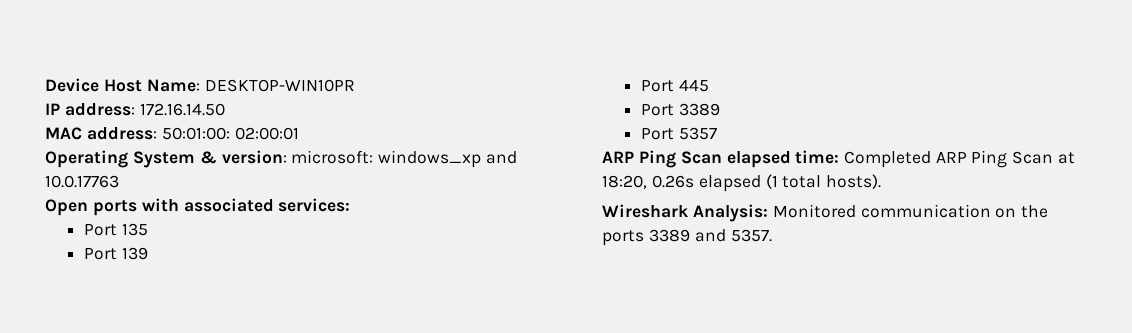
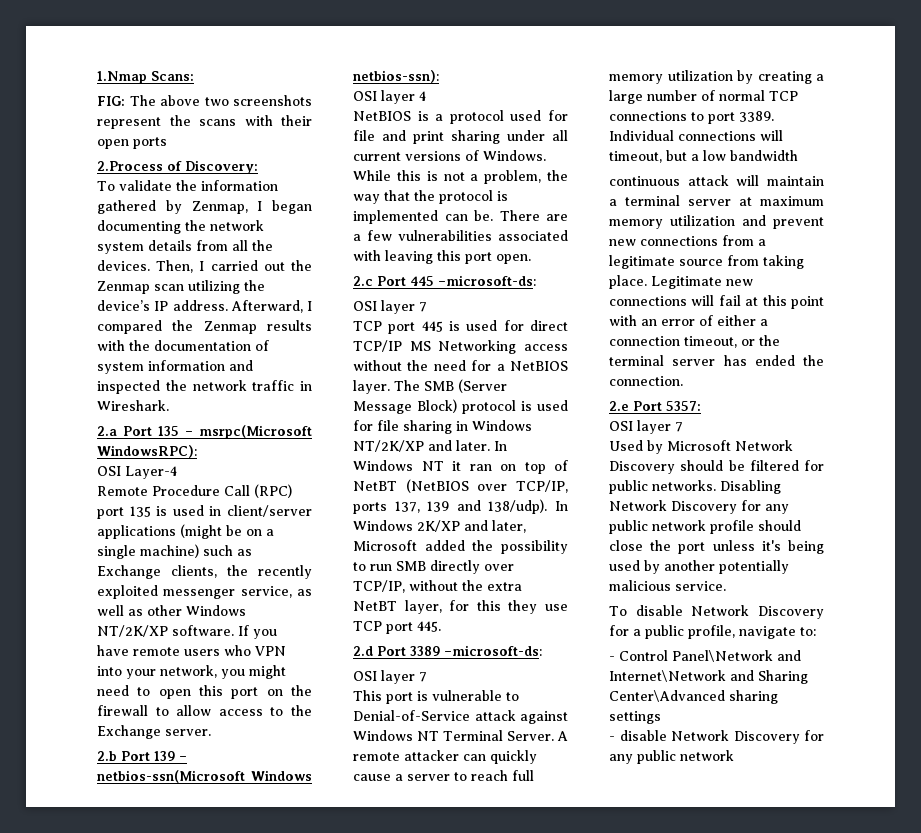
[45,78,355,92] [45,103,225,116] [45,127,299,140] [45,150,517,168] [45,175,120,188] [45,198,351,216] [83,223,148,236] [83,247,148,260] [640,79,709,92] [640,103,720,116] [640,127,717,140] [602,150,1075,168] [602,174,881,192] [602,204,1048,222] [602,229,772,246] Device Host Name: DESKTOP-WIN10PR // IP address: 172.16.14.50 // MAC address: 50:01:00: 02:00:01 // Operating System & version: microsoft: windows_xp and 10.0.17763 // Open ports with associated services: // Port 135 // Port 139 // Port 445 // Port 3389 // Port 5357 // ARP Ping Scan elapsed time: Completed ARP Ping Scan at 18:20, 0.26s elapsed (1 total hosts). // Wireshark Analysis: Monitored communication on the ports 3389 and 5357. -> [97,71,194,84] [97,95,312,106] [97,115,312,129] [97,137,167,149] [97,160,258,174] [97,180,278,191] [97,200,312,214] [97,220,264,234] [97,240,273,254] [97,260,312,273] [97,280,265,294] [97,300,312,313] [97,320,312,334] [97,340,269,351] [97,360,253,374] [97,380,312,394] [97,400,169,411] [97,425,312,439] [97,445,197,458] [97,466,177,479] [97,484,292,498] [97,505,312,519] [97,524,274,539] [97,544,252,559] [97,565,312,579] [97,585,312,599] [97,605,246,616] [97,625,277,639] [97,645,286,656] [97,665,286,679] [97,685,312,699] [97,705,312,716] [97,725,211,739] [97,751,187,761] [97,770,312,783] [353,70,439,83] [353,90,426,104] [353,110,568,124] [353,130,568,144] [353,150,546,161] [353,170,568,184] [353,190,508,204] [353,210,568,224] [353,230,568,241] [353,250,531,264] [353,275,536,286] [353,300,427,314] [353,320,568,334] [353,340,568,354] [353,360,568,371] [353,379,507,394] [353,399,568,414] [353,420,532,434] [353,440,507,452] [353,460,568,474] [353,479,568,493] [353,499,568,514] [353,520,526,533] [353,540,568,554] [353,560,514,574] [353,580,522,593] [353,600,568,614] [353,621,441,634] [353,645,542,656] [353,670,427,684] [353,690,519,704] [353,710,568,724] [353,730,568,741] [353,750,537,764] [353,770,534,781] [609,70,824,84] [609,90,798,104] [609,111,774,124] [609,130,783,141] [609,150,798,163] [609,175,824,186] [609,195,824,206] [609,215,824,229] [609,235,766,246] [609,255,804,269] [609,275,753,289] [609,295,824,309] [609,315,768,326] [609,335,780,348] [609,355,824,366] [609,376,683,386] [609,401,701,411] [609,420,683,434] [609,440,793,454] [609,460,824,474] [609,480,781,494] [609,500,789,514] [609,520,801,534] [609,540,824,554] [609,560,789,574] [609,580,726,591] [609,605,824,619] [609,625,816,639] [609,650,801,662] [609,670,808,684] [609,690,778,704] [609,711,661,724] [609,730,824,744] [609,750,734,764] 1.Nmap Scans: // FIG: The above two screenshots represent the scans with their open ports // 2.Process of Discovery: // To validate the information gathered by Zenmap, I began documenting the network system details from all the devices. Then, I carried out the Zenmap scan utilizing the device’s IP address. Afterward, I compared the Zenmap results with the documentation of system information and inspected the network traffic in Wireshark. // 2.a Port 135 – msrpc(Microsoft WindowsRPC): // OSI Layer-4 // Remote Procedure Call (RPC) port 135 is used in client/server applications (might be on a single machine) such as Exchange clients, the recently exploited messenger service, as well as other Windows NT/2K/XP software. If you have remote users who VPN into your network, you might need to open this port on the firewall to allow access to the Exchange server. // 2.b Port 139 – netbios-ssn(Microsoft Windows netbios-ssn): // OSI layer 4 // NetBIOS is a protocol used for file and print sharing under all current versions of Windows. While this is not a problem, the way that the protocol is implemented can be. There are a few vulnerabilities associated with leaving this port open. // 2.c Port 445 –microsoft-ds: // OSI layer 7 // TCP port 445 is used for direct TCP/IP MS Networking access without the need for a NetBIOS layer. The SMB (Server Message Block) protocol is used for file sharing in Windows NT/2K/XP and later. In Windows NT it ran on top of NetBT (NetBIOS over TCP/IP, ports 137, 139 and 138/udp). In Windows 2K/XP and later, Microsoft added the possibility to run SMB directly over TCP/IP, without the extra NetBT layer, for this they use TCP port 445. // 2.d Port 3389 –microsoft-ds: // OSI layer 7 // This port is vulnerable to Denial-of-Service attack against Windows NT Terminal Server. A remote attacker can quickly cause a server to reach full memory utilization by creating a large number of normal TCP connections to port 3389. Individual connections will timeout, but a low bandwidth // continuous attack will maintain a terminal server at maximum memory utilization and prevent new connections from a legitimate source from taking place. Legitimate new connections will fail at this point with an error of either a connection timeout, or the terminal server has ended the connection. // 2.e Port 5357: // OSI layer 7 // Used by Microsoft Network Discovery should be filtered for public networks. Disabling Network Discovery for any public network profile should close the port unless it's being used by another potentially malicious service. // To disable Network Discovery for a public profile, navigate to: // - Control Panel\Network and Internet\Network and Sharing Center\Advanced sharing settings // - disable Network Discovery for any public network

